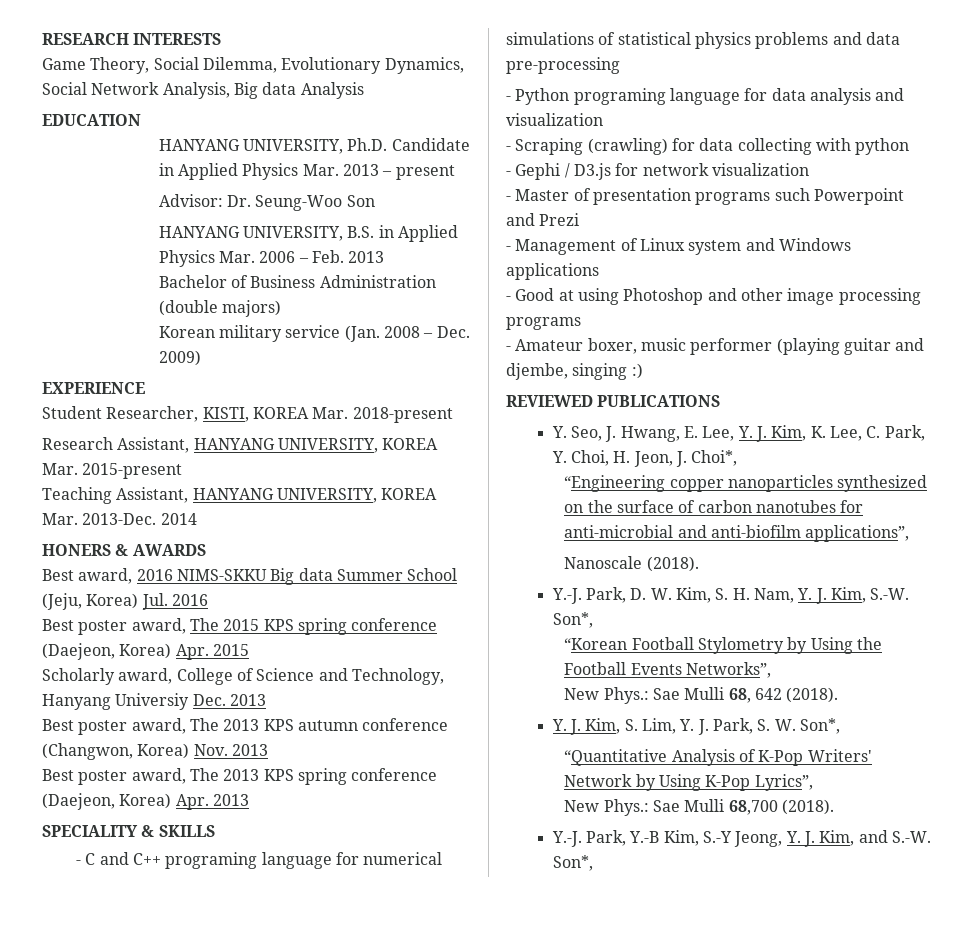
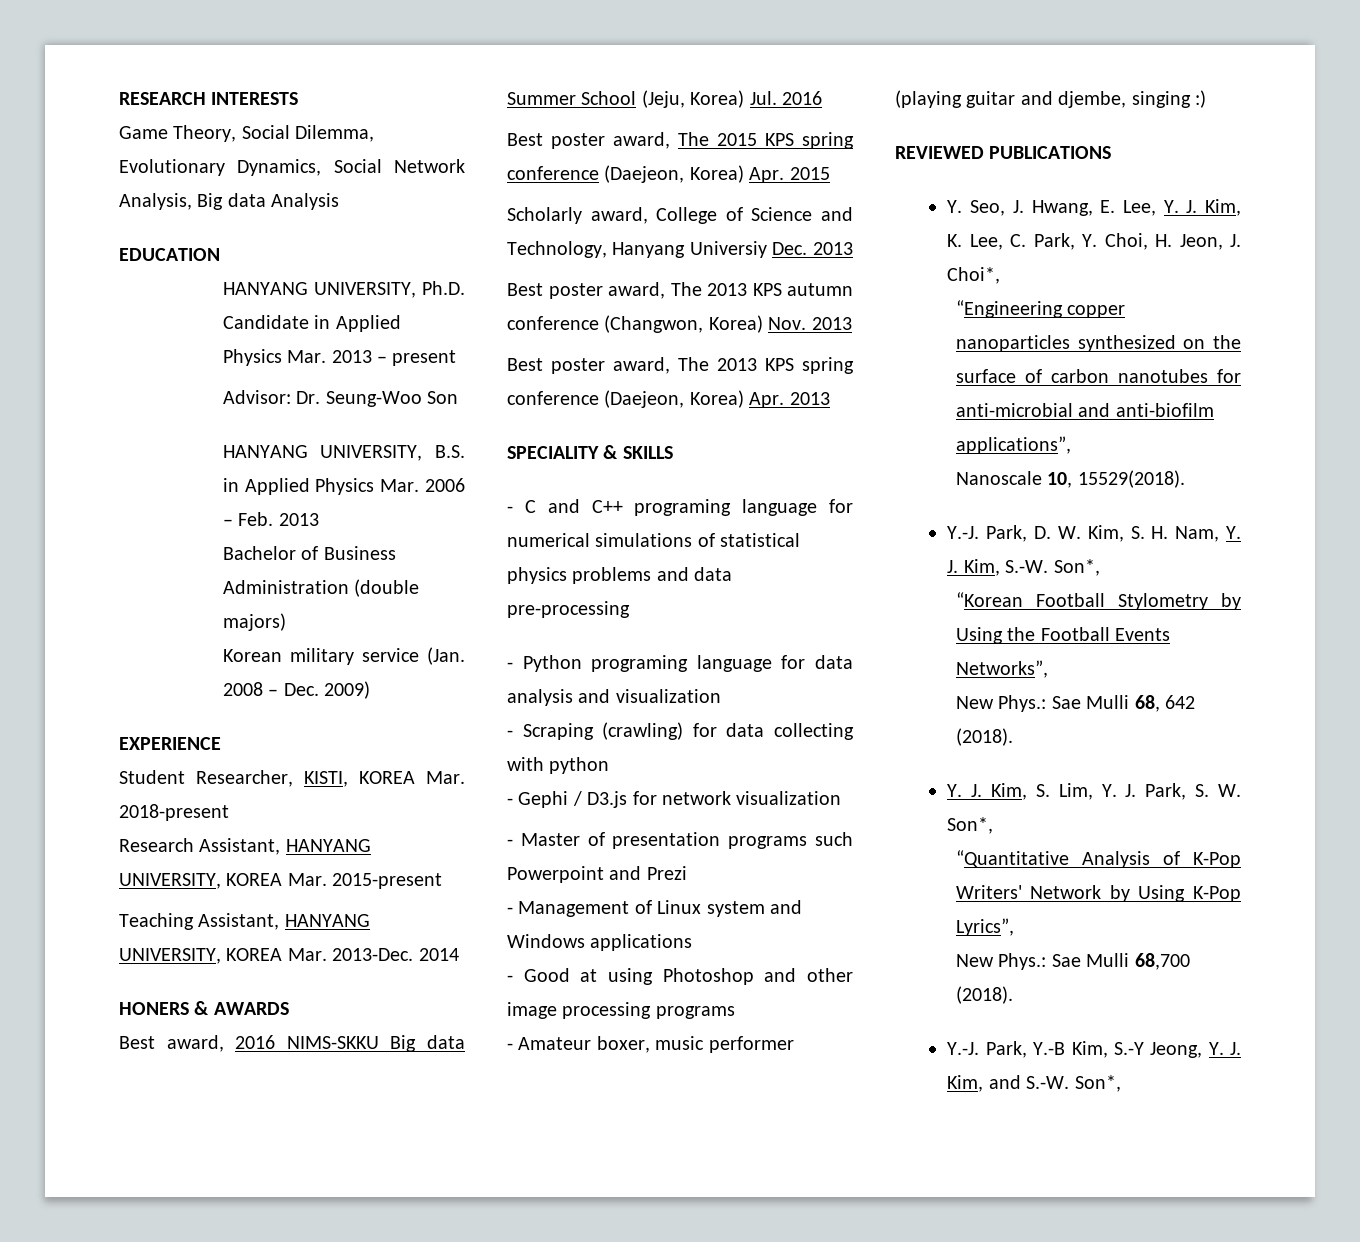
[646,556,699,572] (2018). -> [1047,470,1185,488] 10, 15529(2018).

